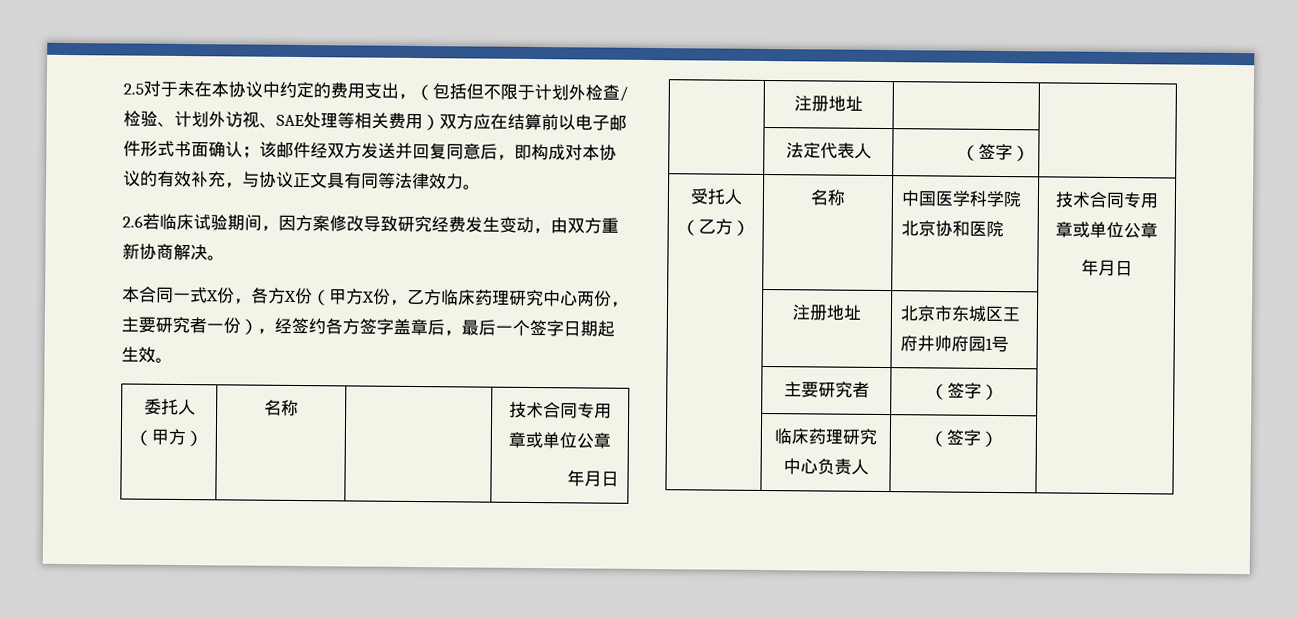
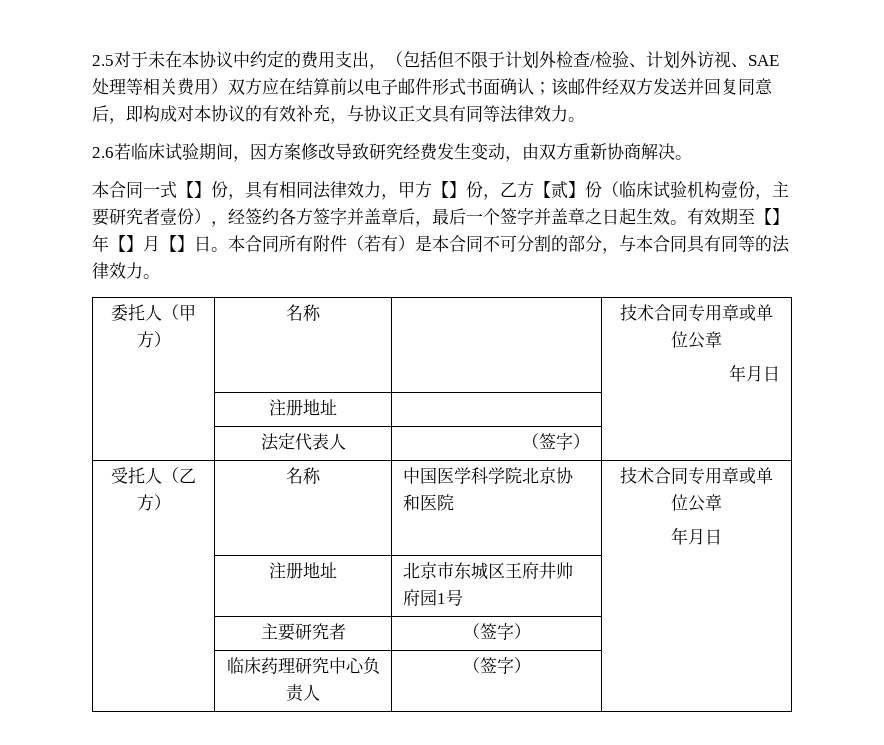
[206,287,595,307] X份，各方X份（甲方X份，乙方临床药理研究中心两 -> [177,181,738,200] 【】份，具有相同法律效力，甲方【】份，乙方【贰】份（临床试验机构壹
[206,323,224,332] 一 -> [160,208,177,225] 壹
(394, 326) none -> [347,208,364,225] 并
[563,320,598,337] 日期 -> [534,208,619,225] 并盖章之日
(173, 360) none -> [687,208,789,225] [92,234,790,254] [92,262,160,279] 有效期至【】年【】月【】日。本合同所有附件（若有）是本合同不可分割的部分，与本合同具有同等的法律效力。

